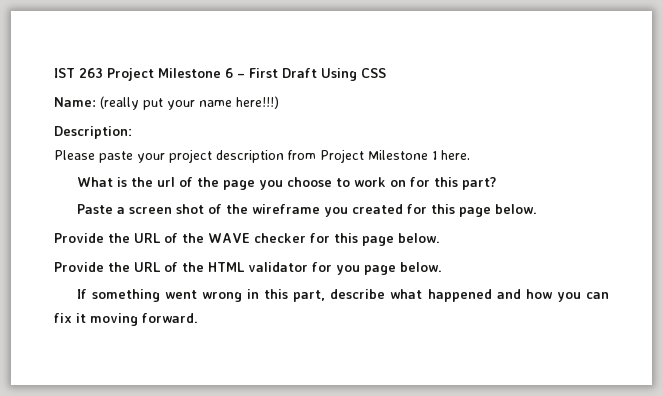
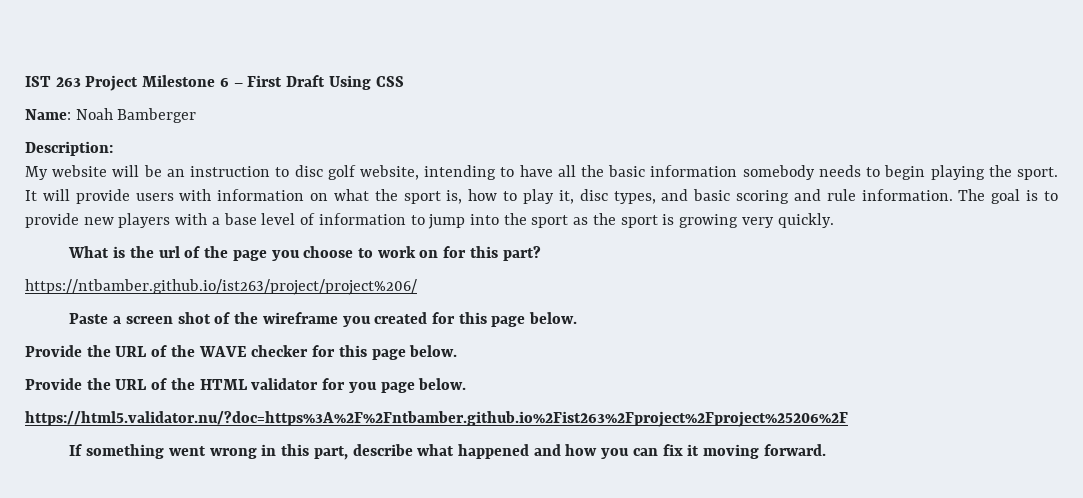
[100,96,279,110] [54,126,132,139] [54,149,470,163] (really put your name here!!!) // Description: // Please paste your project description from Project Milestone 1 here. -> [75,108,197,123] [25,141,113,156] [25,165,1059,180] [25,189,1058,204] [25,213,834,229] Noah Bamberger // Description: // My website will be an instruction to disc golf website, intending to have all the basic information somebody needs to begin playing the sport. It will provide users with information on what the sport is, how to play it, disc types, and basic scoring and rule information. The goal is to provide new players with a base level of information to jump into the sport as the sport is growing very quickly.
(496, 183) none -> [25,279,417,295] // https://ntbamber.github.io/ist263/project/project%206/
(442, 267) none -> [25,411,848,427] // https://html5.validator.nu/?doc=https%3A%2F%2Fntbamber.github.io%2Fist263%2Fproject%2Fproject%25206%2F

